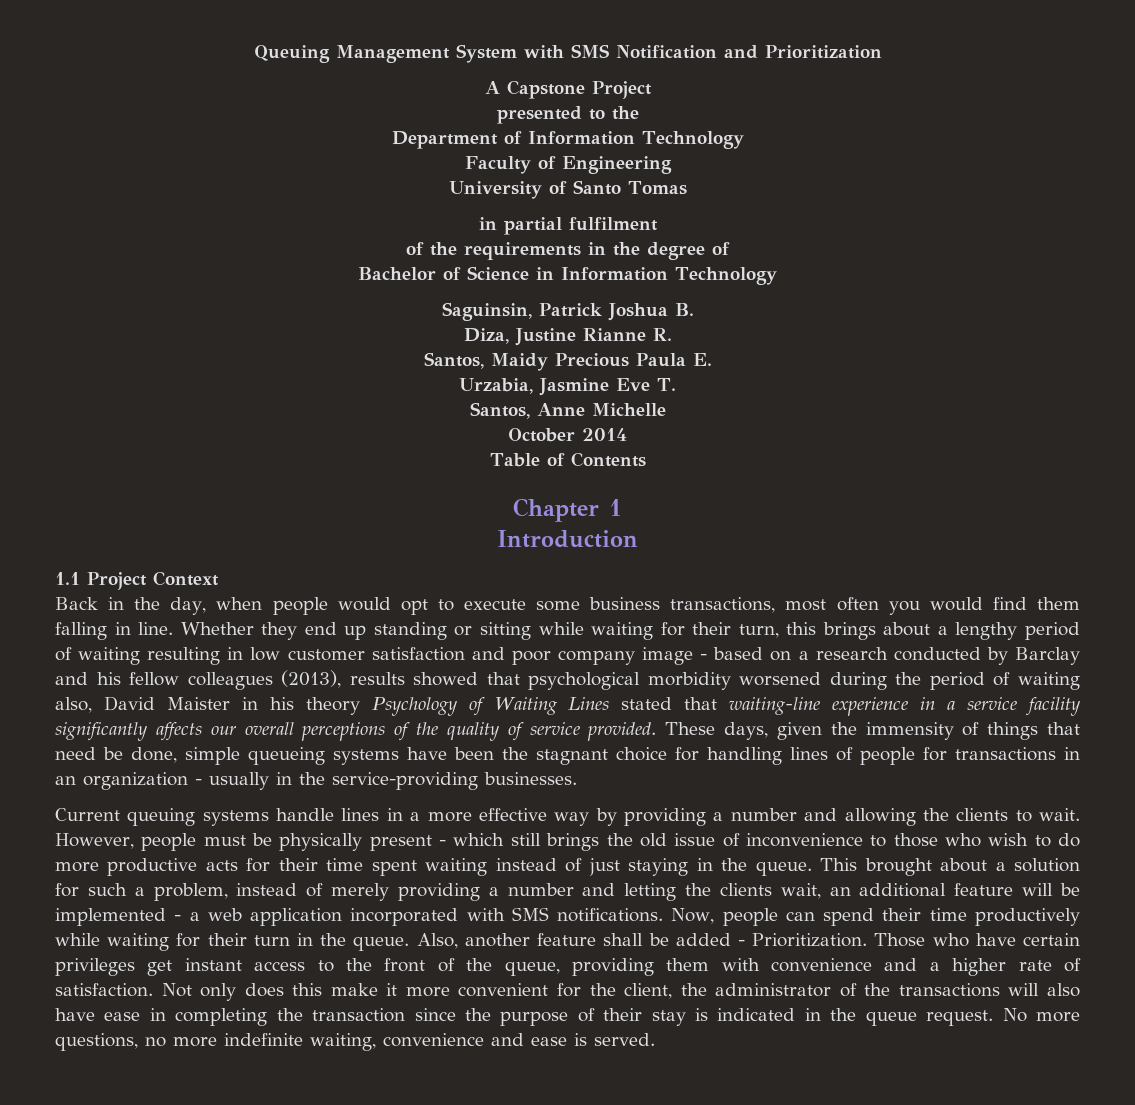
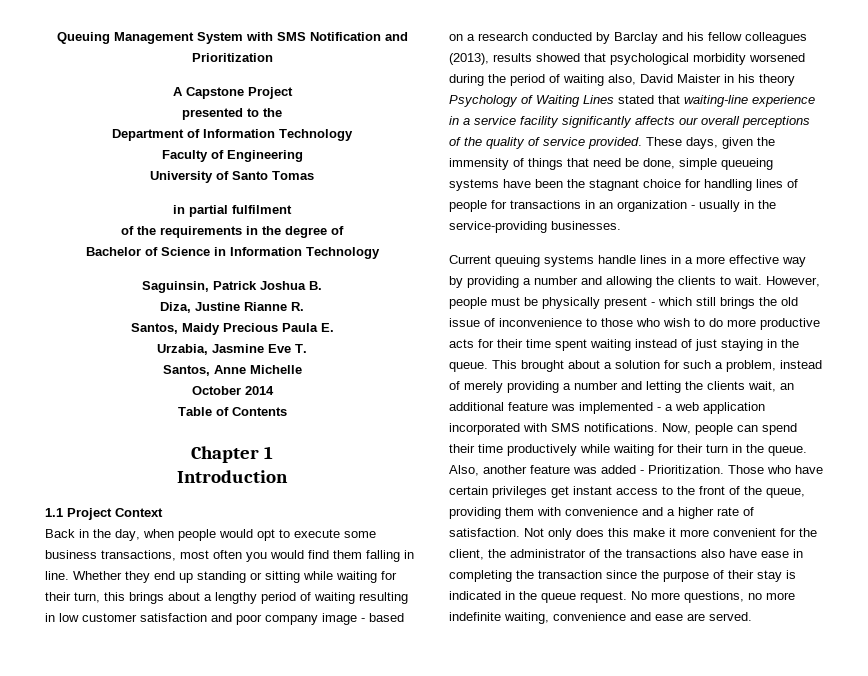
[1022,883,1081,896] will be -> [551,404,575,411] was
[603,933,669,946] shall be -> [573,467,597,474] was
[1008,983,1040,996] will -> (697, 553) none
[574,1033,587,1046] is -> [687,613,705,621] are

